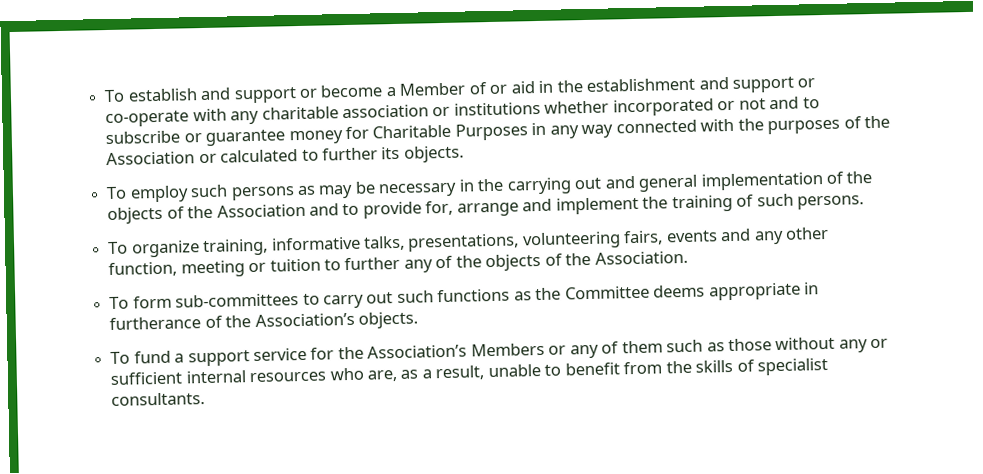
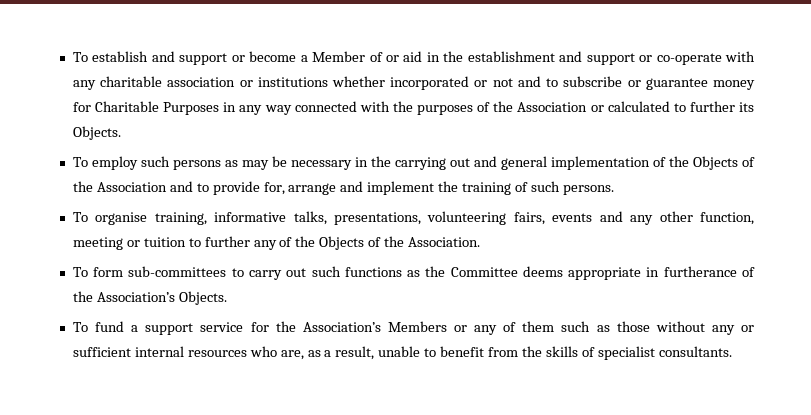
[403,145,464,163] objects. -> [72,126,121,140] Objects.
[107,206,164,225] objects -> [692,156,738,170] Objects
[131,240,200,258] organize -> [95,212,148,225] organise
[485,253,542,272] objects -> [319,236,365,250] Objects
[357,311,418,329] objects. -> [178,291,227,305] Objects.

